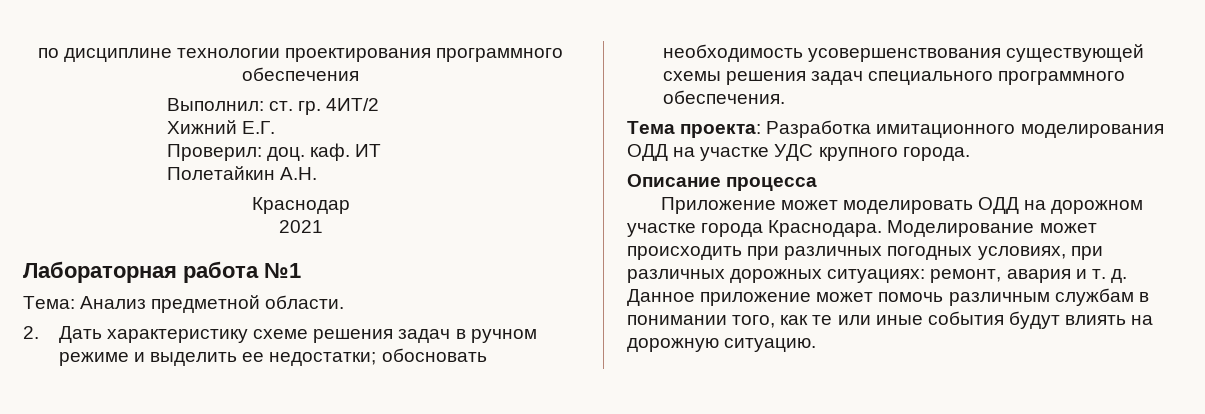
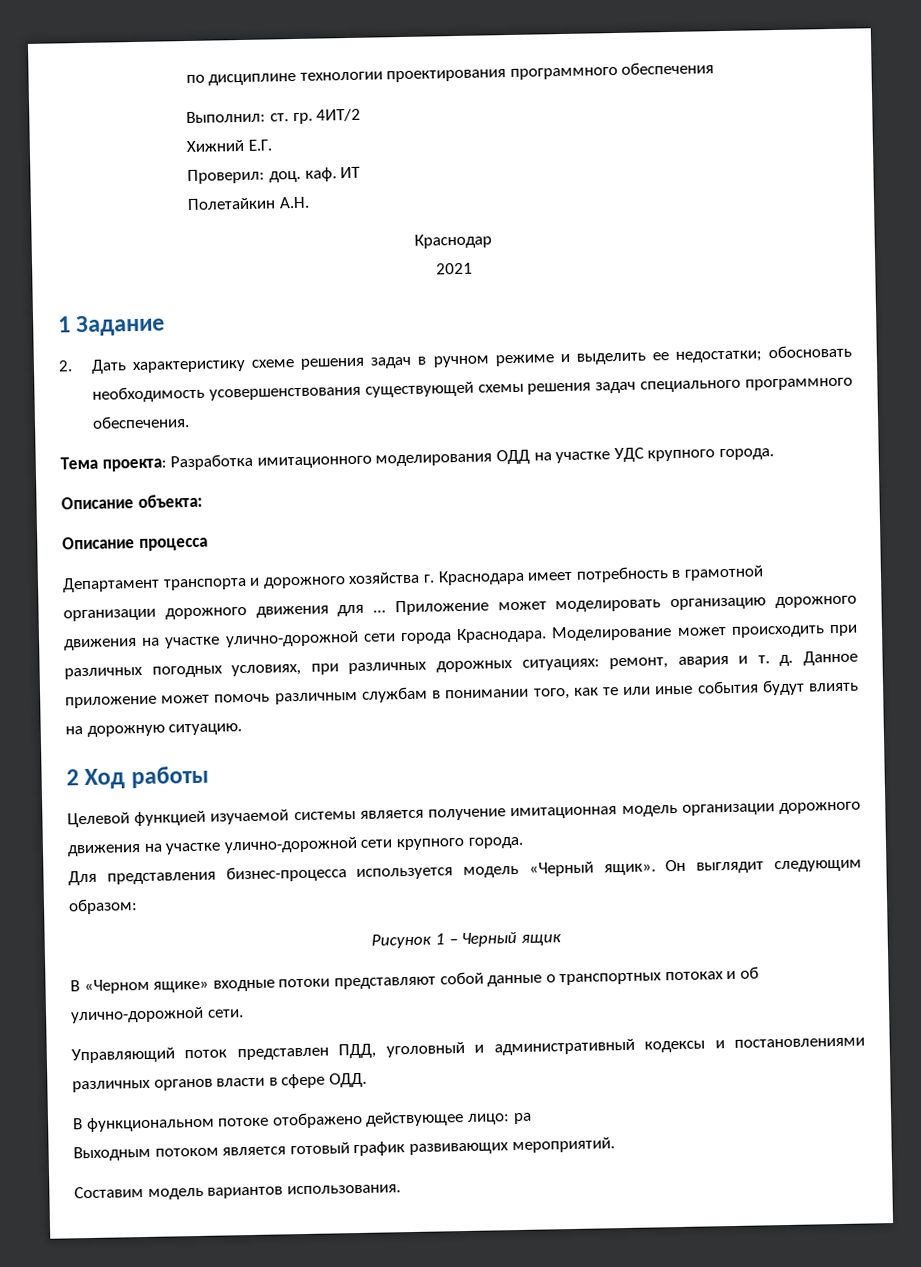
[23,261,301,283] [23,295,345,313] Лабораторная работа №1 // Тема: Анализ предметной области. -> [58,314,166,337] 1 Задание
(970, 154) none -> [61,493,203,510] // Описание объекта:
[660,197,1144,214] [627,223,696,237] Приложение может моделировать ОДД на дорожном участке -> [62,565,764,593] [63,595,857,622] [64,630,396,651] Департамент транспорта и дорожного хозяйства г. Краснодара имеет потребность в грамотной организации дорожного движения для … Приложение может моделировать организацию дорожного движения на участке улично-дорожной сети
(817, 345) none -> [66,765,209,790] [67,801,861,828] [67,836,524,857] [68,859,863,886] [68,898,138,915] [371,931,562,949] [70,966,760,995] [70,1006,244,1024] [71,1037,866,1064] [72,1072,367,1093] [72,1111,532,1133] [73,1137,615,1162] [74,1184,401,1200] // 2 Ход работы // Целевой функцией изучаемой системы является получение имитационная модель организации дорожного движения на участке улично-дорожной сети крупного города. // Для представления бизнес-процесса используется модель «Черный ящик». Он выглядит следующим образом: // Рисунок 1 – Черный ящик // В «Черном ящике» входные потоки представляют собой данные о транспортных потоках и об улично-дорожной сети. // Управляющий поток представлен ПДД, уголовный и административный кодексы и постановлениями различных органов власти в сфере ОДД. // В функциональном потоке отображено действующее лицо: ра // Выходным потоком является готовый график развивающих мероприятий. // Составим модель вариантов использования.

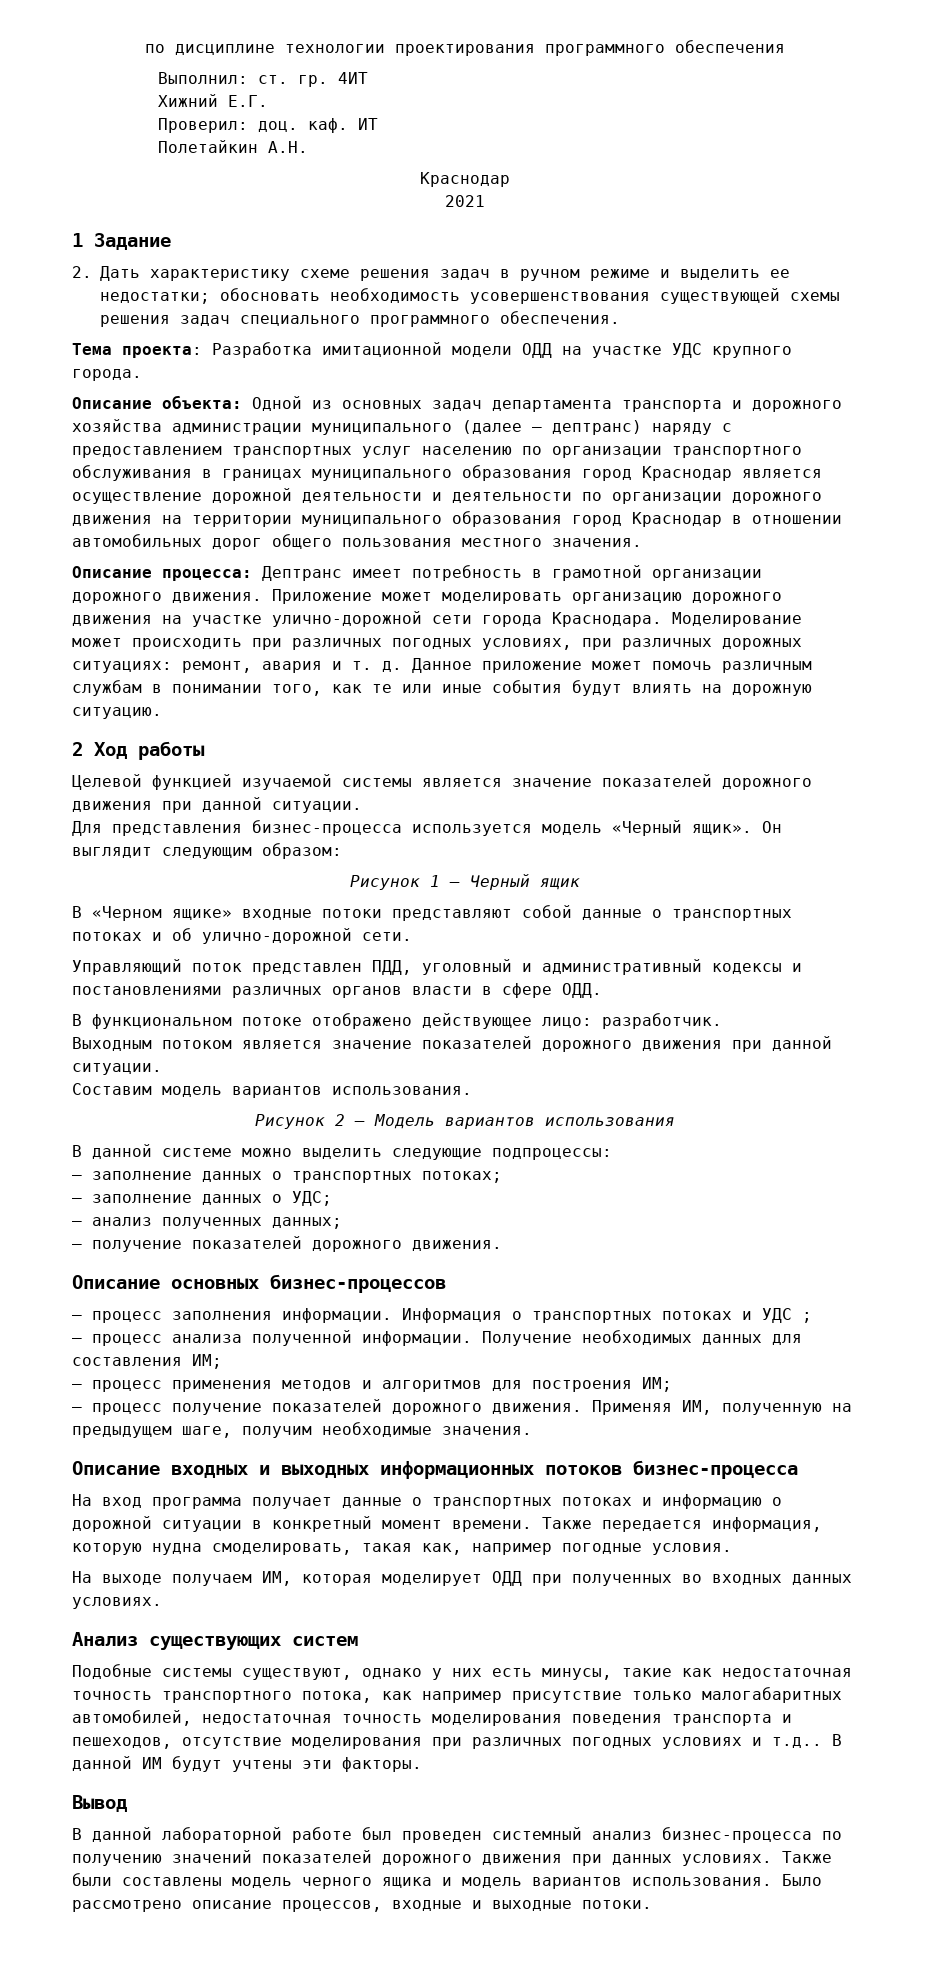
[316,108,362,122] 4ИТ/2 -> [338,72,369,84] 4ИТ
[256,453,493,469] имитационного моделирования -> [322,342,512,357] имитационной модели
[62,536,208,552] [62,569,525,593] // Описание процесса // Департамент транспорта и дорожного хозяйства г. Краснодара -> [252,396,842,412] [72,419,732,435] [72,446,802,458] [72,465,822,481] [72,488,822,504] [72,511,842,527] [72,534,642,550] [72,566,342,581] Одной из основных задач департамента транспорта и дорожного хозяйства администрации муниципального (далее – дептранс) наряду с предоставлением транспортных услуг населению по организации транспортного обслуживания в границах муниципального образования город Краснодар является осуществление дорожной деятельности и деятельности по организации дорожного движения на территории муниципального образования город Краснодар в отношении автомобильных дорог общего пользования местного значения. // Описание процесса: Дептранс
[255,604,387,618] движения для … -> [172,592,262,603] движения.
[428,801,861,821] [67,836,524,857] получение имитационная модель организации дорожного движения на участке улично-дорожной сети крупного города. -> [512,774,812,790] [72,797,362,813] значение показателей дорожного движения при данной ситуации.
[512,1112,532,1125] ра -> [602,1013,722,1029] разработчик.
[289,1137,615,1157] [74,1184,401,1200] готовый график развивающих мероприятий. // Составим модель вариантов использования. -> [332,1036,832,1052] [72,1063,162,1075] [72,1083,472,1098] [254,1114,675,1129] [72,1144,612,1160] [72,1171,502,1183] [72,1191,332,1206] [72,1217,342,1229] [72,1236,502,1252] [72,1274,446,1293] [72,1308,812,1323] [72,1330,802,1346] [72,1354,222,1369] [72,1377,672,1392] [72,1399,852,1415] [72,1422,532,1438] [72,1460,798,1479] [72,1494,782,1509] [72,1516,822,1532] [72,1543,732,1555] [72,1571,852,1586] [72,1597,162,1609] [72,1632,358,1650] [72,1664,852,1680] [72,1687,842,1703] [72,1710,792,1726] [72,1734,842,1749] [72,1756,422,1772] [72,1795,127,1812] [72,1827,842,1843] [72,1850,832,1866] [72,1873,822,1889] [72,1900,652,1912] значение показателей дорожного движения при данной ситуации. // Составим модель вариантов использования. // Рисунок 2 – Модель вариантов использования // В данной системе можно выделить следующие подпроцессы: // – заполнение данных о транспортных потоках; // – заполнение данных о УДС; // – анализ полученных данных; // – получение показателей дорожного движения. // Описание основных бизнес-процессов // – процесс заполнения информации. Информация о транспортных потоках и УДС ; // – процесс анализа полученной информации. Получение необходимых данных для составления ИМ; // – процесс применения методов и алгоритмов для построения ИМ; // – процесс получение показателей дорожного движения. Применяя ИМ, полученную на предыдущем шаге, получим необходимые значения. // Описание входных и выходных информационных потоков бизнес-процесса // На вход программа получает данные о транспортных потоках и информацию о дорожной ситуации в конкретный момент времени. Также передается информация, которую нудна смоделировать, такая как, например погодные условия. // На выходе получаем ИМ, которая моделирует ОДД при полученных во входных данных условиях. // Анализ существующих систем // Подобные системы существуют, однако у них есть минусы, такие как недостаточная точность транспортного потока, как например присутствие только малогабаритных автомобилей, недостаточная точность моделирования поведения транспорта и пешеходов, отсутствие моделирования при различных погодных условиях и т.д.. В данной ИМ будут учтены эти факторы. // Вывод // В данной лабораторной работе был проведен системный анализ бизнес-процесса по получению значений показателей дорожного движения при данных условиях. Также были составлены модель черного ящика и модель вариантов использования. Было рассмотрено описание процессов, входные и выходные потоки.

